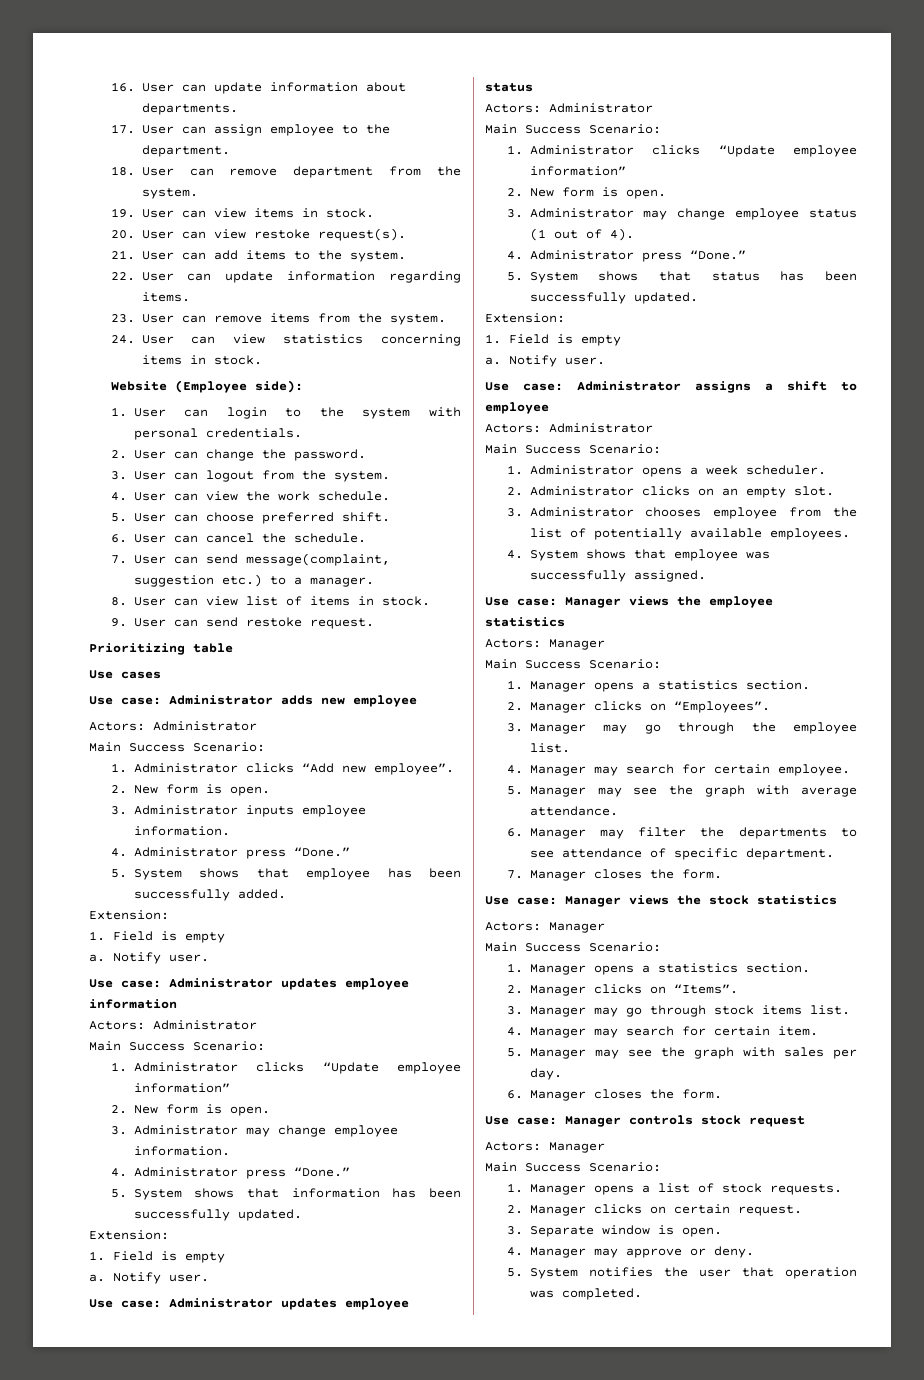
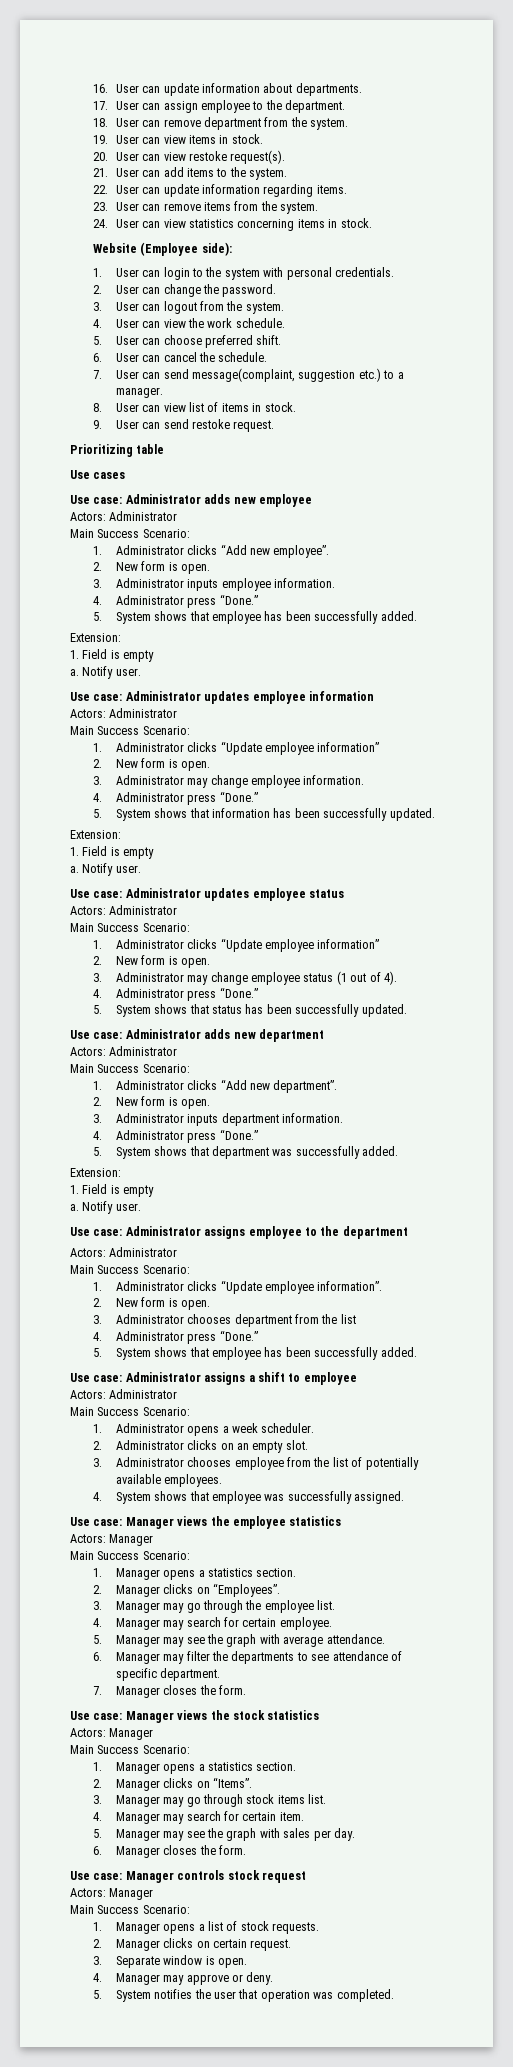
[485,313,565,323] [485,334,621,346] [485,355,605,367] // Extension: // 1. Field is empty // a. Notify user. -> [70,1029,324,1042] [70,1046,178,1056] [70,1064,190,1073] [92,1079,338,1093] [92,1096,211,1109] [92,1113,344,1126] [92,1129,258,1143] [92,1146,399,1159] [70,1168,121,1177] [70,1184,155,1197] [70,1201,141,1214] [70,1226,408,1239] [70,1247,178,1257] [70,1265,190,1274] [92,1280,383,1294] [92,1297,211,1310] [92,1314,356,1327] [92,1330,258,1344] [92,1347,417,1360] // Use case: Administrator adds new department // Actors: Administrator // Main Success Scenario: // 1. Administrator clicks “Add new department”. // 2. New form is open. // 3. Administrator inputs department information. // 4. Administrator press “Done.” // 5. System shows that department was successfully added. // Extension: // 1. Field is empty // a. Notify user. // Use case: Administrator assigns employee to the department // Actors: Administrator // Main Success Scenario: // 1. Administrator clicks “Update employee information”. // 2. New form is open. // 3. Administrator chooses department from the list // 4. Administrator press “Done.” // 5. System shows that employee has been successfully added.

